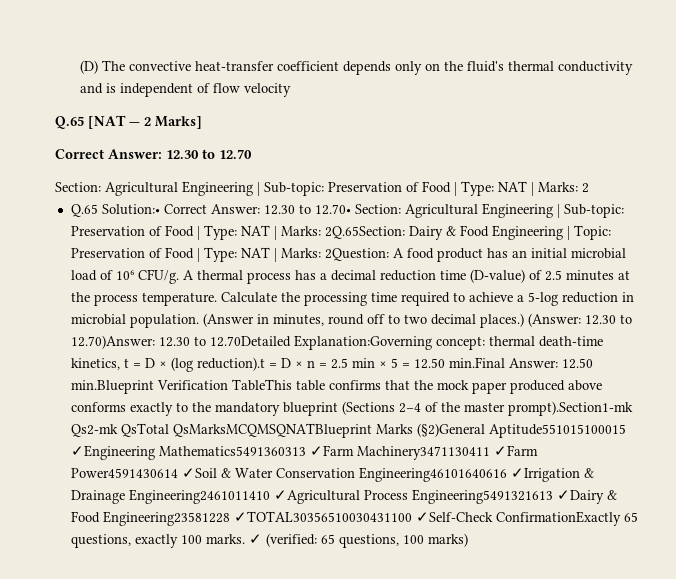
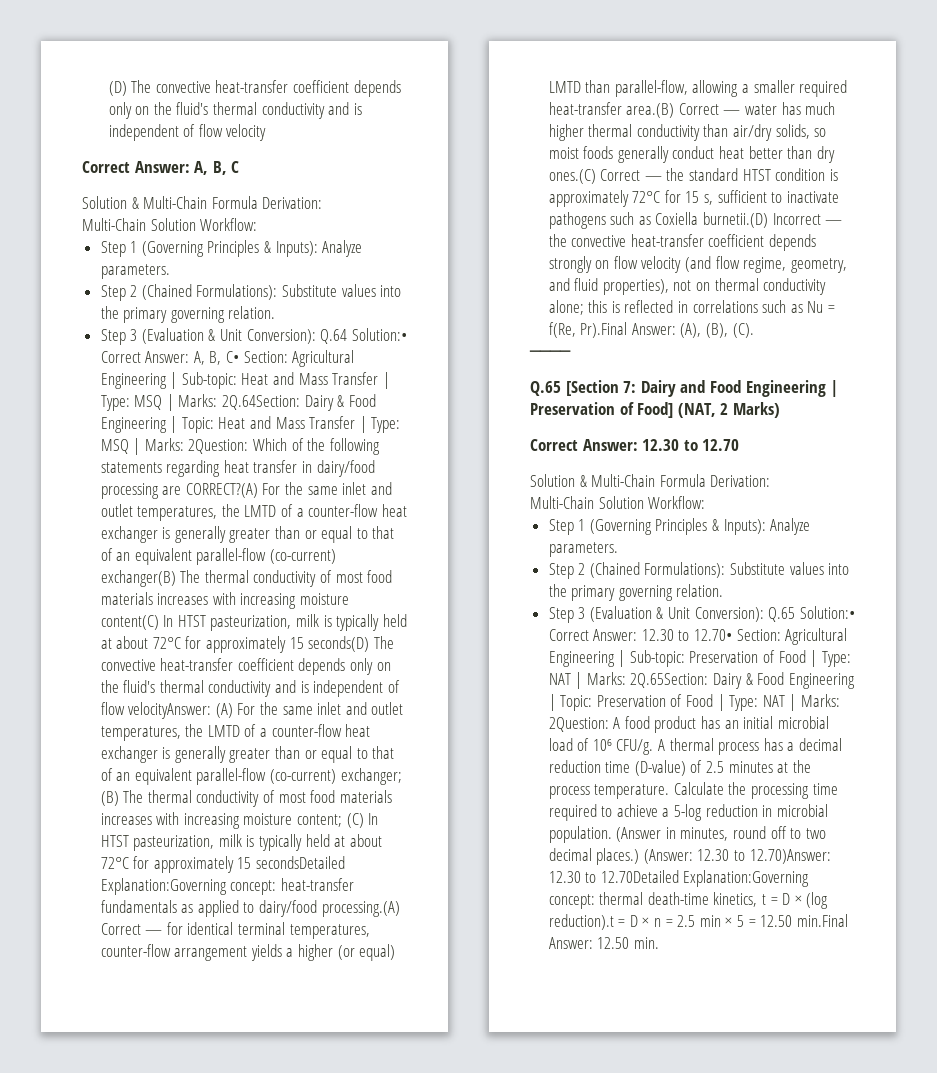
[55,115,202,129] Q.65 [NAT — 2 Marks] -> [82,161,240,175] [82,196,323,209] [82,218,258,231] [100,240,363,257] [100,264,170,279] [100,284,402,301] [100,306,276,323] [100,328,407,345] [100,350,355,367] [100,372,390,389] [100,394,376,411] [100,416,401,433] [100,438,380,455] [100,460,375,477] [100,482,392,499] [100,504,407,521] [100,526,395,543] [100,548,337,565] [100,570,393,587] [100,592,350,609] [100,614,407,631] [100,636,394,653] [100,658,391,675] [100,680,400,697] [100,702,404,719] [100,724,371,741] [100,746,395,763] [100,768,402,785] [100,790,392,807] [100,812,379,829] [100,834,382,851] [100,856,346,873] [100,878,354,895] [100,900,400,917] [100,922,370,939] [100,944,396,961] [548,80,848,97] [548,102,836,118] [548,124,827,141] [548,146,835,163] [548,168,838,184] [548,190,839,207] [548,212,843,229] [548,234,817,251] [548,256,847,273] [548,278,827,295] [548,300,836,315] [548,322,754,338] [529,350,571,357] [530,380,840,397] [530,402,780,418] Correct Answer: A, B, C // Solution & Multi-Chain Formula Derivation: // Multi-Chain Solution Workflow: // Step 1 (Governing Principles & Inputs): Analyze parameters. // Step 2 (Chained Formulations): Substitute values into the primary governing relation. // Step 3 (Evaluation & Unit Conversion): Q.64 Solution:• Correct Answer: A, B, C• Section: Agricultural Engineering | Sub-topic: Heat and Mass Transfer | Type: MSQ | Marks: 2Q.64Section: Dairy & Food Engineering | Topic: Heat and Mass Transfer | Type: MSQ | Marks: 2Question: Which of the following statements regarding heat transfer in dairy/food processing are CORRECT?(A) For the same inlet and outlet temperatures, the LMTD of a counter-flow heat exchanger is generally greater than or equal to that of an equivalent parallel-flow (co-current) exchanger(B) The thermal conductivity of most food materials increases with increasing moisture content(C) In HTST pasteurization, milk is typically held at about 72°C for approximately 15 seconds(D) The convective heat-transfer coefficient depends only on the fluid's thermal conductivity and is independent of flow velocityAnswer: (A) For the same inlet and outlet temperatures, the LMTD of a counter-flow heat exchanger is generally greater than or equal to that of an equivalent parallel-flow (co-current) exchanger; (B) The thermal conductivity of most food materials increases with increasing moisture content; (C) In HTST pasteurization, milk is typically held at about 72°C for approximately 15 secondsDetailed Explanation:Governing concept: heat-transfer fundamentals as applied to dairy/food processing.(A) Correct — for identical terminal temperatures, counter-flow arrangement yields a higher (or equal) LMTD than parallel-flow, allowing a smaller required heat-transfer area.(B) Correct — water has much higher thermal conductivity than air/dry solids, so moist foods generally conduct heat better than dry ones.(C) Correct — the standard HTST condition is approximately 72°C for 15 s, sufficient to inactivate pathogens such as Coxiella burnetii.(D) Incorrect — the convective heat-transfer coefficient depends strongly on flow velocity (and flow regime, geometry, and fluid properties), not on thermal conductivity alone; this is reflected in correlations such as Nu = f(Re, Pr).Final Answer: (A), (B), (C). // ──── // Q.65 [Section 7: Dairy and Food Engineering | Preservation of Food] (NAT, 2 Marks)
[55,181,589,196] Section: Agricultural Engineering | Sub-topic: Preservation of Food | Type: NAT | Marks: 2 // -> [530,474,771,487] [530,496,706,509] [548,518,811,535] [548,542,618,557] [548,562,850,579] [548,584,724,601] [548,606,764,623] Solution & Multi-Chain Formula Derivation: // Multi-Chain Solution Workflow: // Step 1 (Governing Principles & Inputs): Analyze parameters. // Step 2 (Chained Formulations): Substitute values into the primary governing relation. // Step 3 (Evaluation & Unit Conversion):
[70,379,602,394] [70,401,633,416] [70,423,626,438] [70,445,538,460] [70,467,594,482] [70,489,617,504] [70,511,638,526] [70,533,468,548] min.Blueprint Verification TableThis table confirms that the mock paper produced above conforms exactly to the mandatory blueprint (Sections 2–4 of the master prompt).Section1-mk Qs2-mk QsTotal QsMarksMCQMSQNATBlueprint Marks (§2)General Aptitude551015100015 ✓Engineering Mathematics5491360313 ✓Farm Machinery3471130411 ✓Farm Power4591430614 ✓Soil & Water Conservation Engineering46101640616 ✓Irrigation & Drainage Engineering2461011410 ✓Agricultural Process Engineering5491321613 ✓Dairy & Food Engineering23581228 ✓TOTAL30356510030431100 ✓Self-Check ConfirmationExactly 65 questions, exactly 100 marks. ✓ (verified: 65 questions, 100 marks) -> [633,937,659,949] min.

